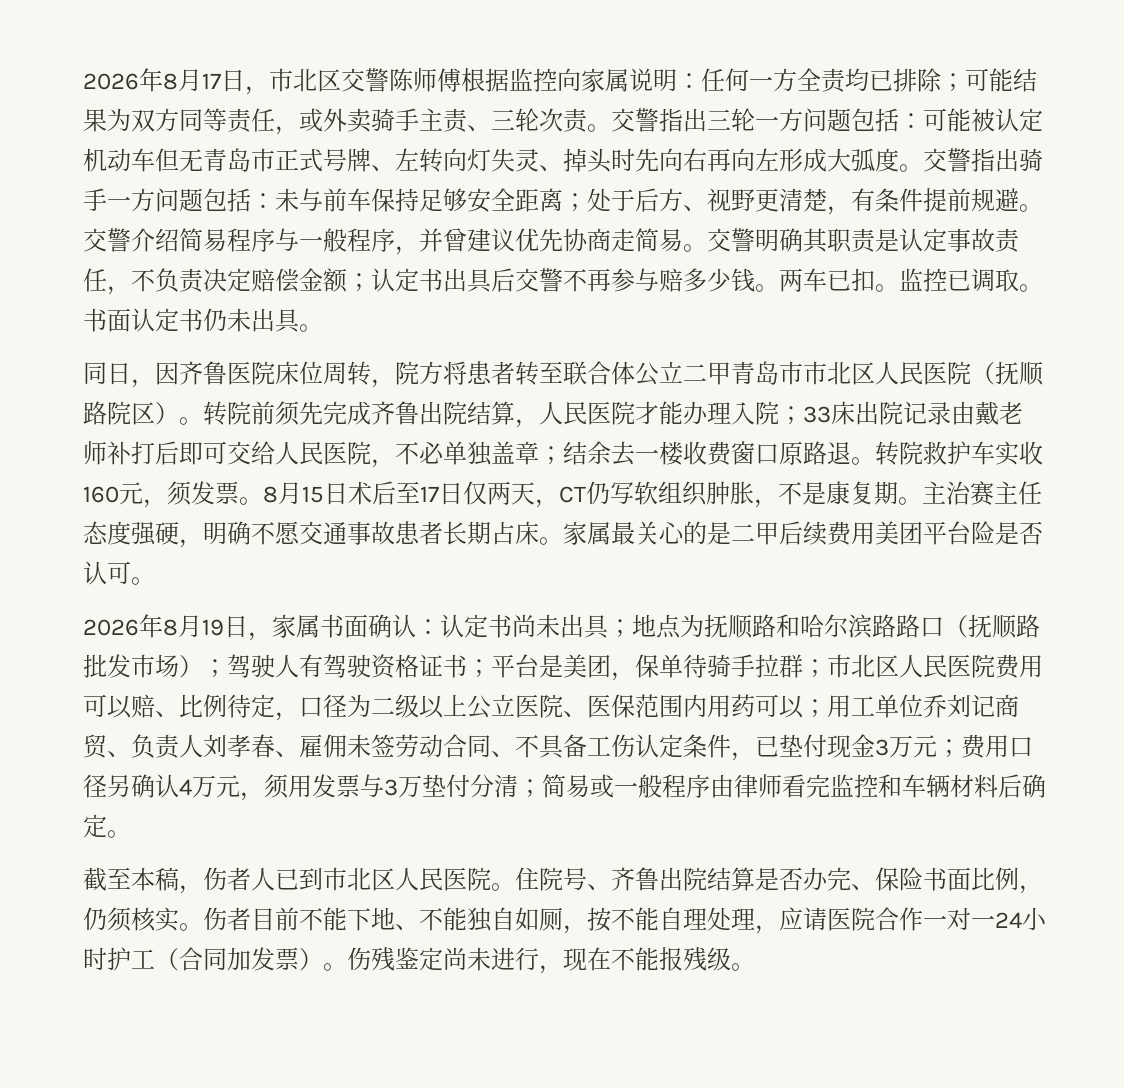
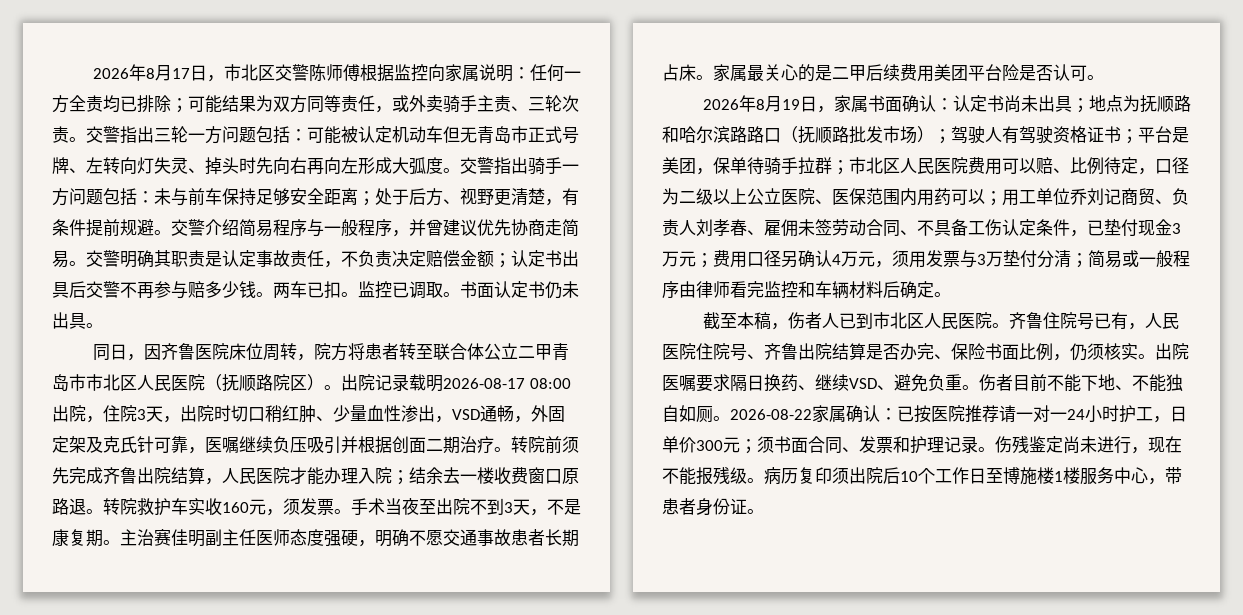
(203, 421) none -> [341,374,571,392] [52,405,565,423] [52,436,511,454] 出院记录载明2026-08-17 08:00出院，住院3天，出院时切口稍红肿、少量血性渗出，VSD通畅，外固定架及克氏针可靠，医嘱继续负压吸引并根据创面二期治疗。
[803,401,1023,425] [83,441,563,468] 33床出院记录由戴老师补打后即可交给人民医院，不必单独盖章； -> (409, 477) none
[263,481,754,508] 8月15日术后至17日仅两天，CT仍写软组织肿胀 -> [351,498,530,516] 手术当夜至出院不到3天
[994,481,1042,505] 主任 -> [171,529,290,547] 佳明副主任医师
(515, 887) none -> [1008,312,1179,330] [662,343,696,360] 齐鲁住院号已有，人民医院
(203, 927) none -> [1155,343,1189,360] [662,374,979,392] 出院医嘱要求隔日换药、继续VSD、避免负重。
[563,907,923,934] ，按不能自理处理，应请医院合作 -> [713,405,1016,423] 。2026-08-22家属确认：已按医院推荐请
[155,947,323,971] （合同加发票） -> [1153,406,1187,423] [662,436,978,454] ，日单价300元；须书面合同、发票和护理记录
(755, 967) none -> [764,467,1182,485] [662,498,764,516] 病历复印须出院后10个工作日至博施楼1楼服务中心，带患者身份证。

